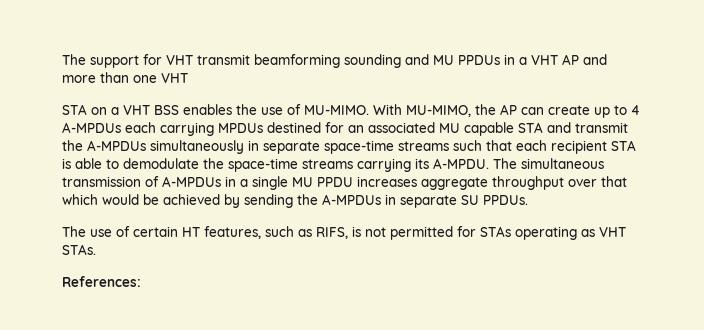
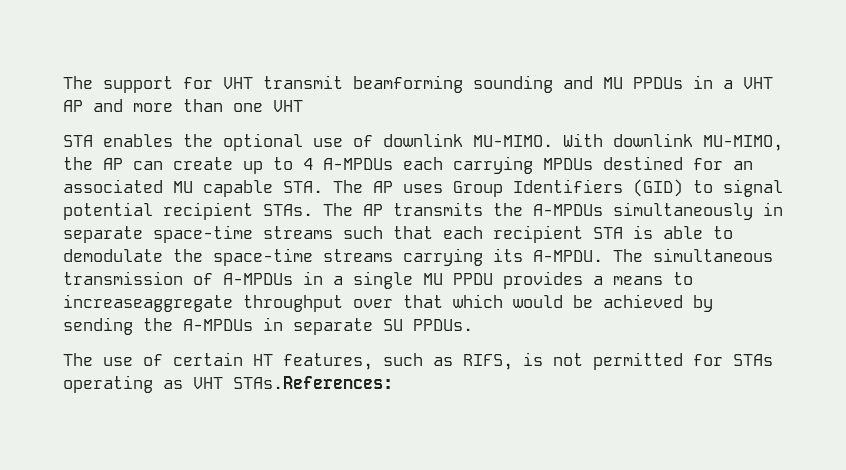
[91,105,179,115] on a VHT BSS -> (93, 141) none
[261,104,301,115] use of -> [223,133,463,151] optional use of downlink
(402, 109) none -> [613,133,693,147] downlink
[518,122,628,133] STA and transmit -> [283,179,783,197] [63,202,483,220] STA. The AP uses Group Identifiers (GID) to signal potential recipient STAs. The AP transmits
[357,176,488,190] increases aggregate -> [503,271,693,289] [63,294,233,312] provides a means to increaseaggregate
[62,244,96,255] [62,276,141,287] STAs. // References: -> [233,376,393,389] STAs.References:

